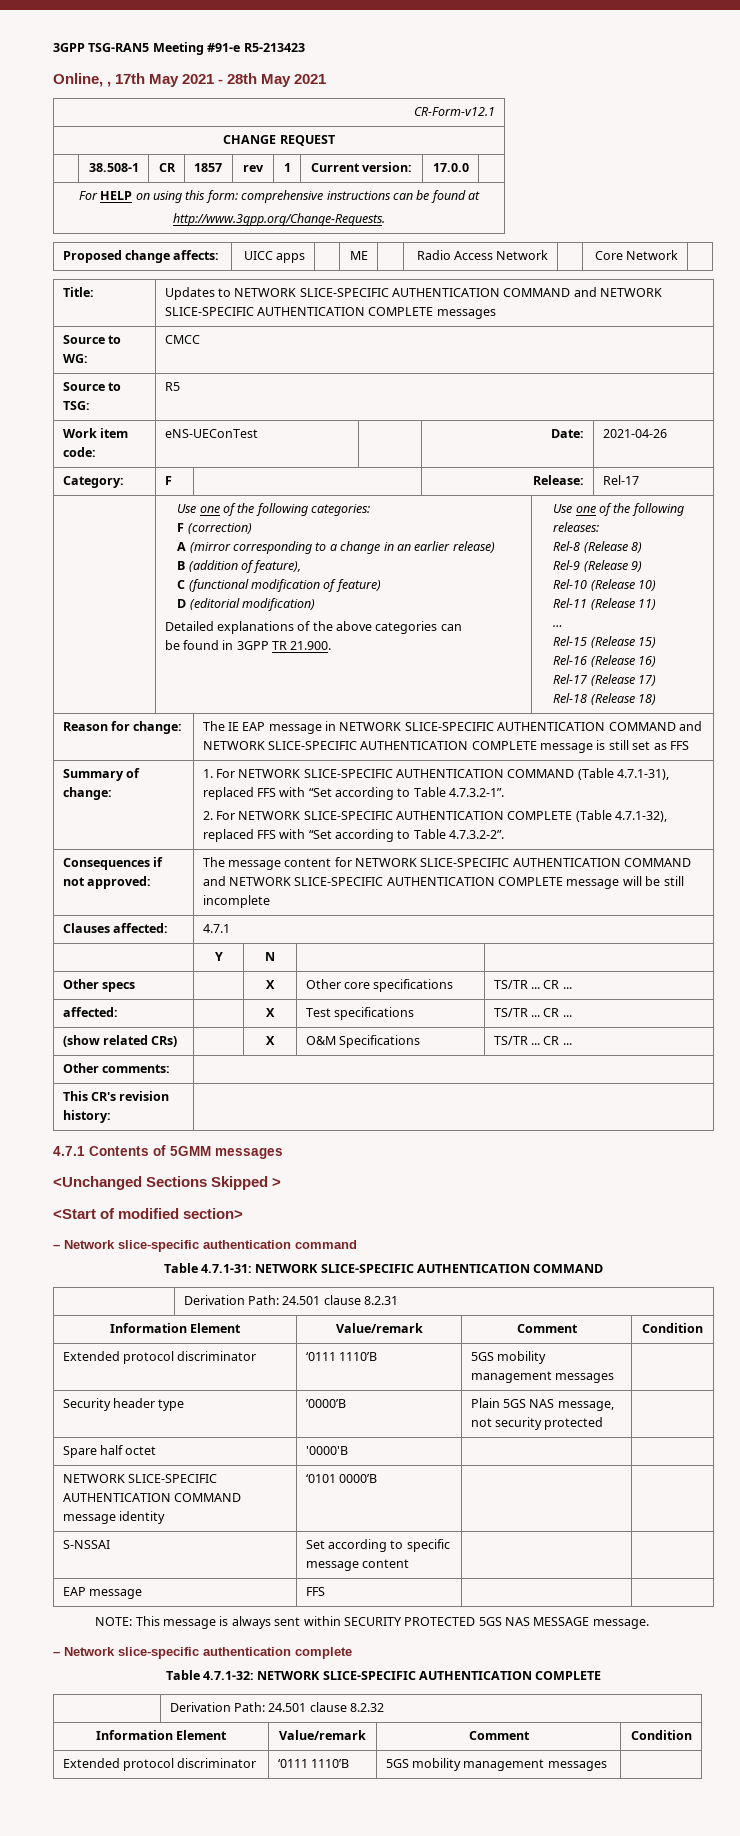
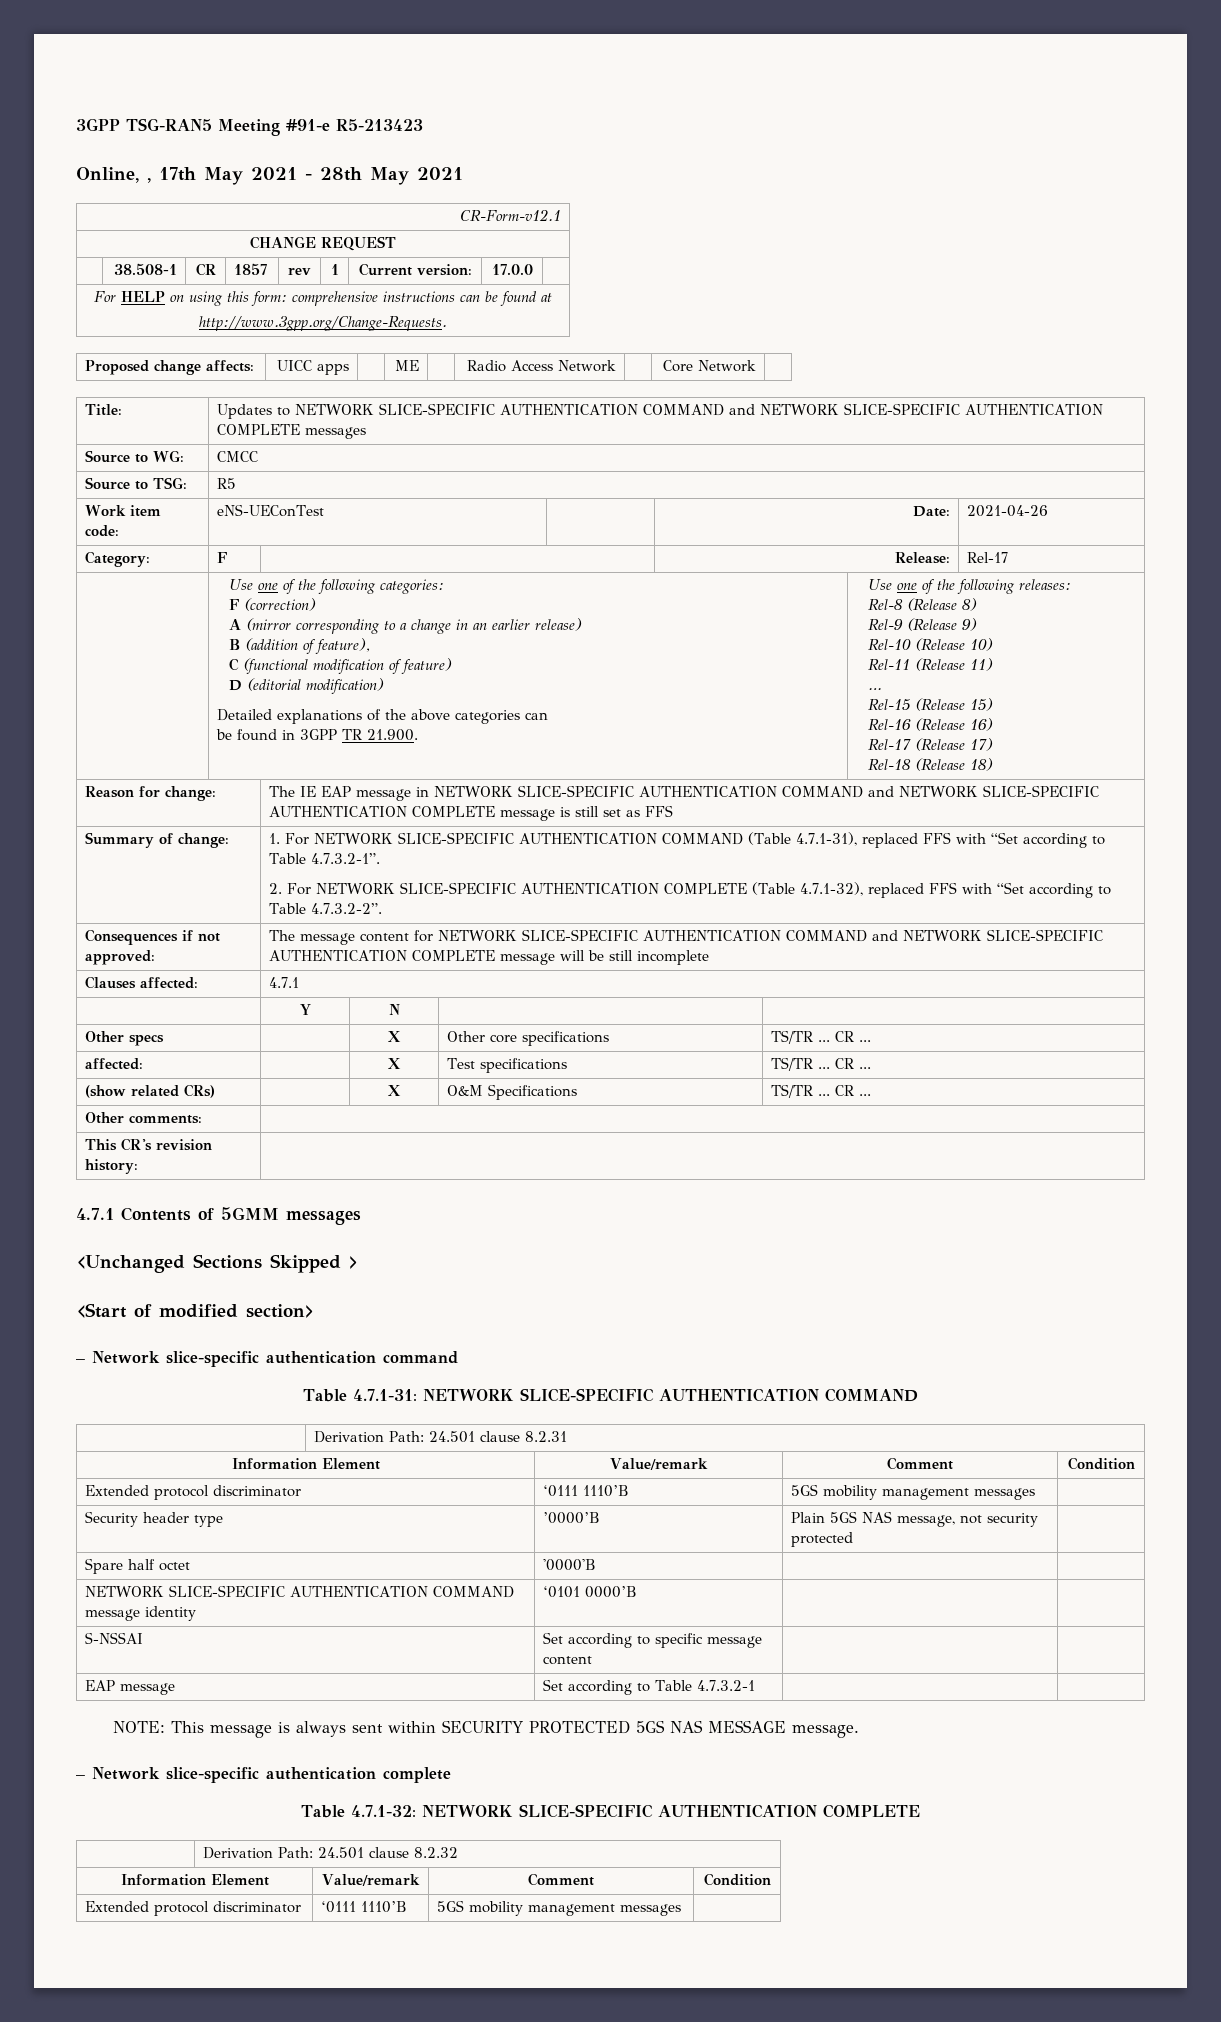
[305,1587,325,1596] FFS -> [543,1679,756,1695] Set according to Table 4.7.3.2-1

